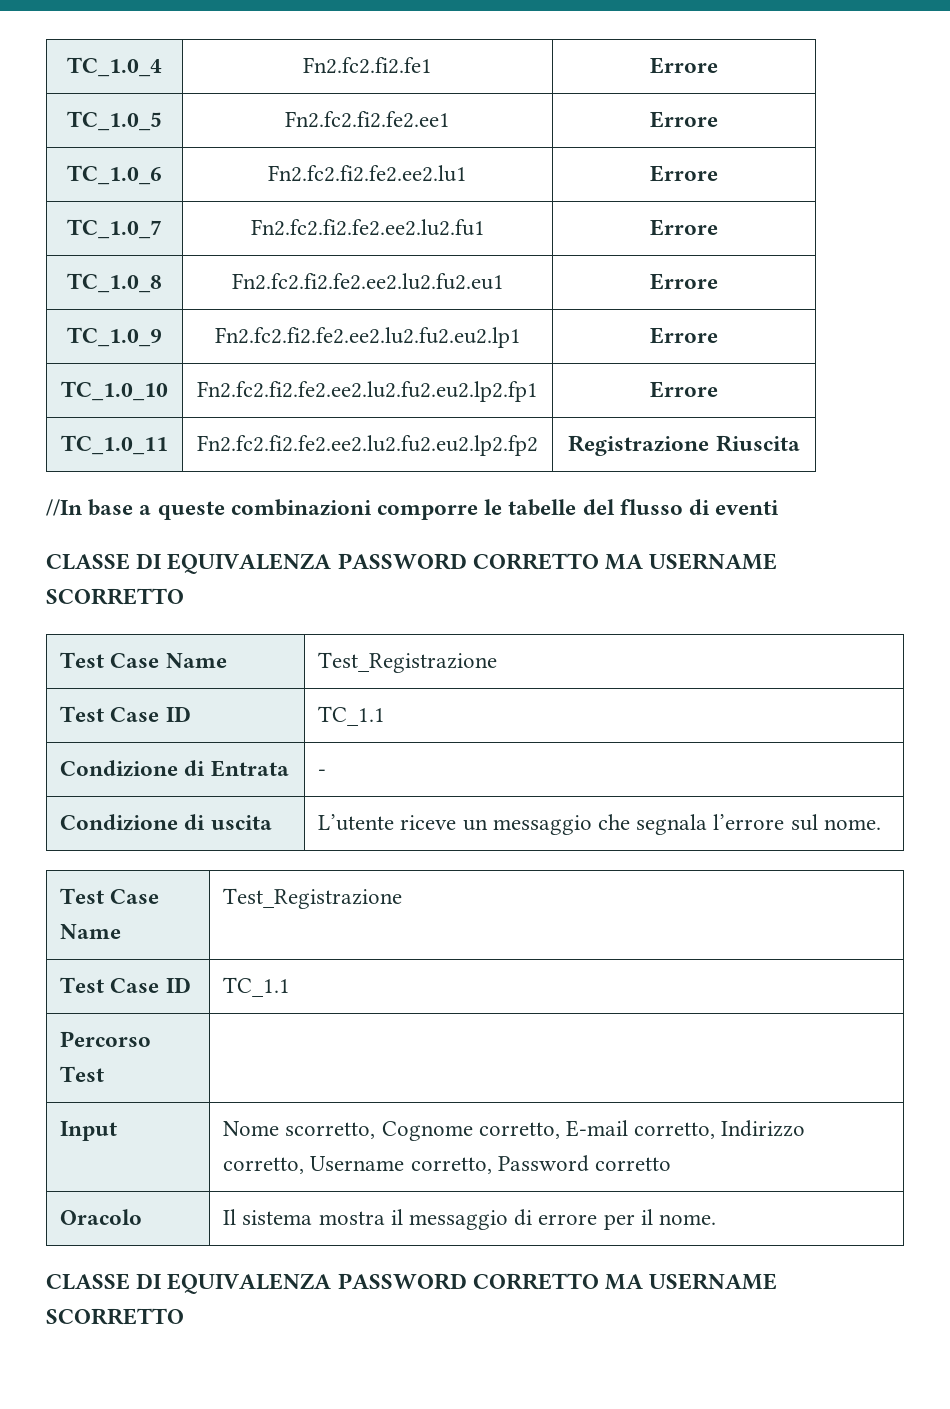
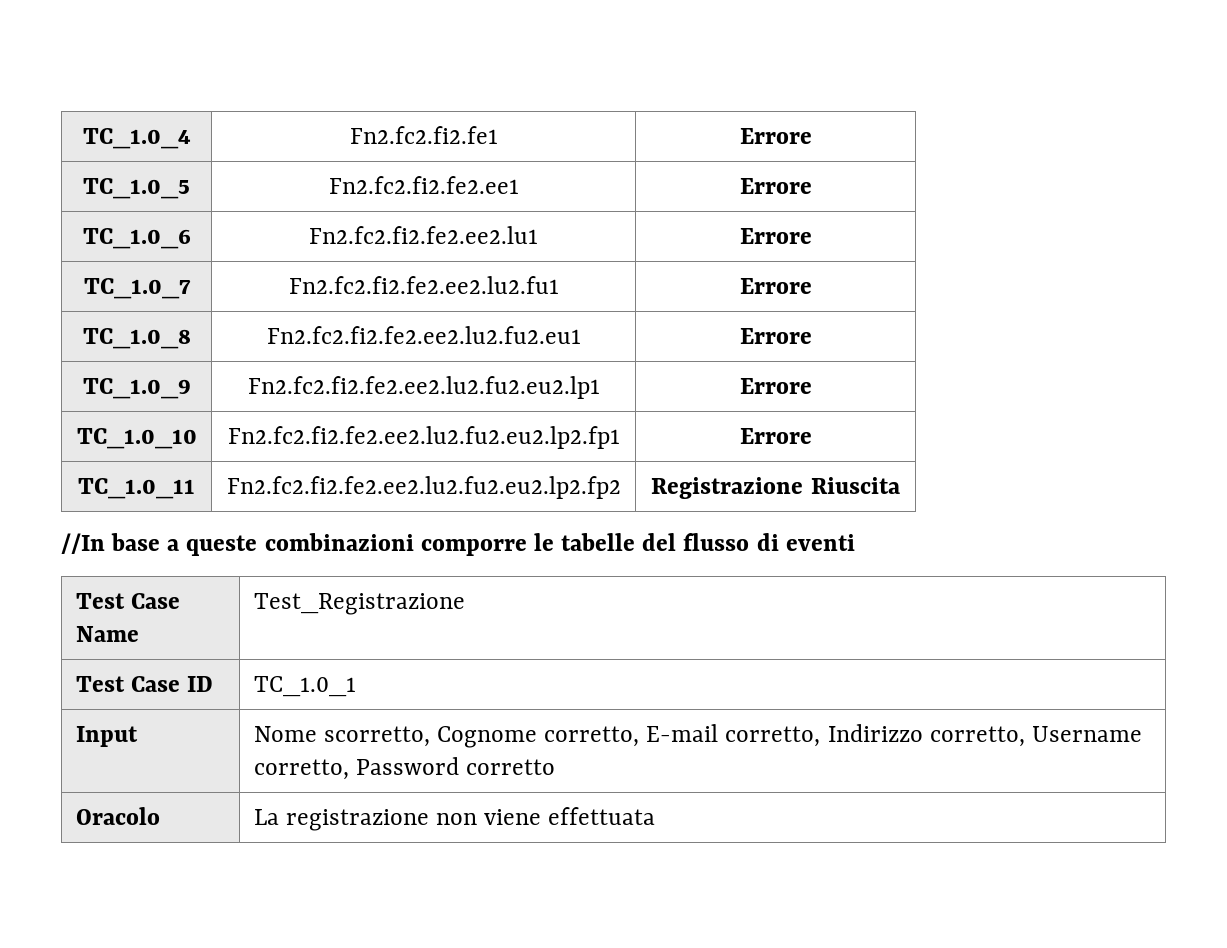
[46,553,778,574] [46,588,184,605] [60,652,227,668] [318,652,498,673] [60,706,191,722] [318,706,386,726] [60,760,289,777] [318,769,327,776] [60,814,272,831] [318,814,881,835] [60,888,160,904] [60,924,122,939] [223,888,403,909] [60,977,191,993] [223,977,291,997] [60,1031,152,1047] [60,1066,105,1082] // CLASSE DI EQUIVALENZA PASSWORD CORRETTO MA USERNAME SCORRETTO // Test Case Name | Test_Registrazione // Test Case ID | TC_1.1 // Condizione di Entrata | - // Condizione di uscita | L’utente riceve un messaggio che segnala l’errore sul nome. // Test Case Name | Test_Registrazione // Test Case ID | TC_1.1 // Percorso Test | -> [75,593,180,609] [75,626,139,642] [253,593,465,615] [75,676,213,692] [253,676,356,697] // Test Case Name | Test_Registrazione // Test Case ID | TC_1.0_1
[223,1209,717,1230] [46,1273,778,1294] [46,1308,184,1325] Il sistema mostra il messaggio di errore per il nome. // CLASSE DI EQUIVALENZA PASSWORD CORRETTO MA USERNAME SCORRETTO -> [253,807,656,831] La registrazione non viene effettuata

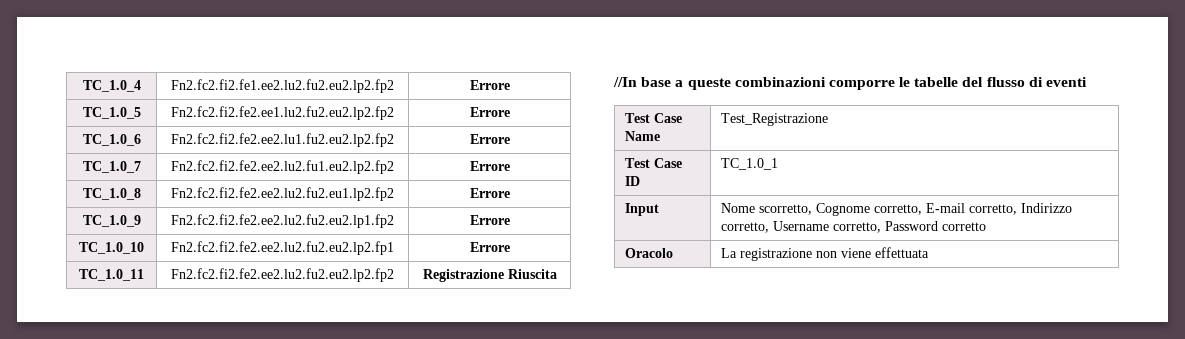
[349,126,498,144] Fn2.fc2.fi2.fe1 -> [171,79,394,93] Fn2.fc2.fi2.fe1.ee2.lu2.fu2.eu2.lp2.fp2
[328,176,519,194] Fn2.fc2.fi2.fe2.ee1 -> [171,106,394,120] Fn2.fc2.fi2.fe2.ee1.lu2.fu2.eu2.lp2.fp2
[309,226,538,244] Fn2.fc2.fi2.fe2.ee2.lu1 -> [171,133,394,147] Fn2.fc2.fi2.fe2.ee2.lu1.fu2.eu2.lp2.fp2
[288,276,559,294] Fn2.fc2.fi2.fe2.ee2.lu2.fu1 -> [171,160,394,174] Fn2.fc2.fi2.fe2.ee2.lu2.fu1.eu2.lp2.fp2
[266,326,581,344] Fn2.fc2.fi2.fe2.ee2.lu2.fu2.eu1 -> [171,187,394,201] Fn2.fc2.fi2.fe2.ee2.lu2.fu2.eu1.lp2.fp2
[247,376,600,399] Fn2.fc2.fi2.fe2.ee2.lu2.fu2.eu2.lp1 -> [171,214,394,228] Fn2.fc2.fi2.fe2.ee2.lu2.fu2.eu2.lp1.fp2

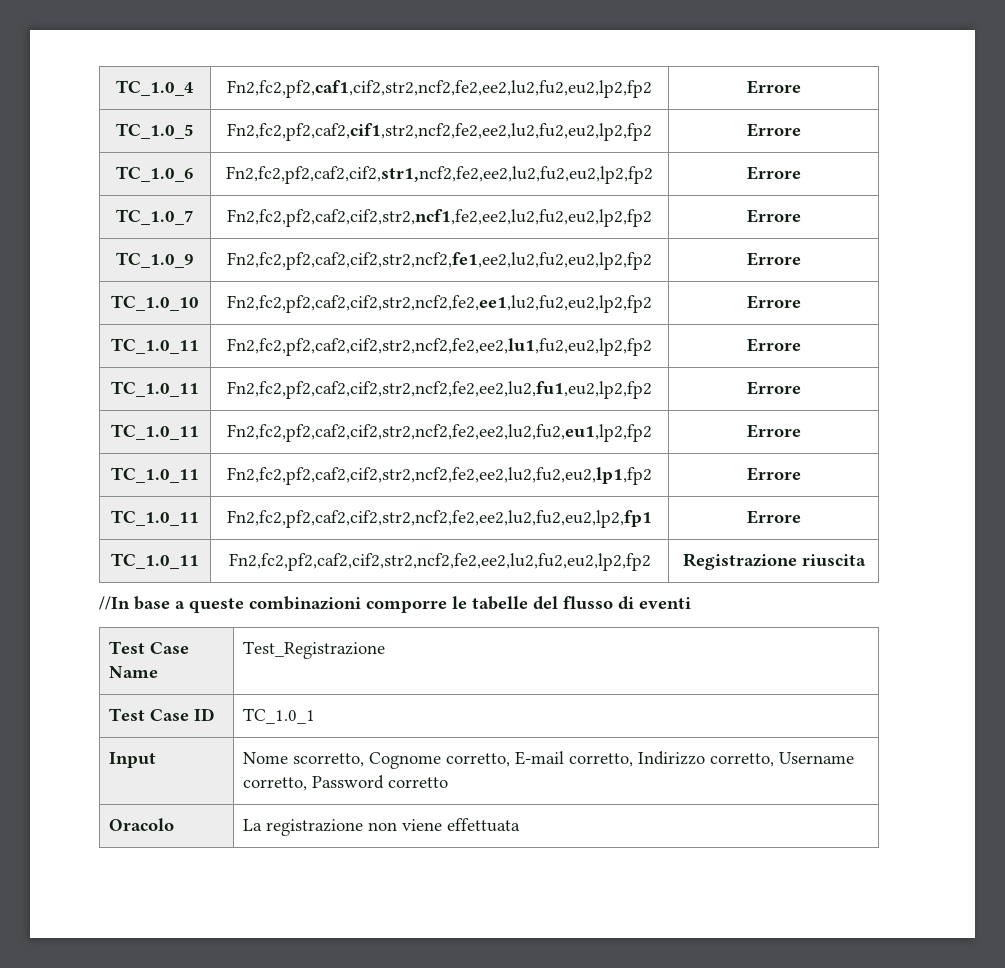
[171,79,394,93] Fn2.fc2.fi2.fe1.ee2.lu2.fu2.eu2.lp2.fp2 -> [227,80,652,98] Fn2,fc2,pf2,caf1,cif2,str2,ncf2,fe2,ee2,lu2,fu2,eu2,lp2,fp2
[171,106,394,120] Fn2.fc2.fi2.fe2.ee1.lu2.fu2.eu2.lp2.fp2 -> [227,123,652,141] Fn2,fc2,pf2,caf2,cif1,str2,ncf2,fe2,ee2,lu2,fu2,eu2,lp2,fp2
[171,133,394,147] Fn2.fc2.fi2.fe2.ee2.lu1.fu2.eu2.lp2.fp2 -> [226,166,653,184] Fn2,fc2,pf2,caf2,cif2,str1,ncf2,fe2,ee2,lu2,fu2,eu2,lp2,fp2
[171,160,394,174] [469,161,510,171] [82,188,141,200] [171,187,394,201] Fn2.fc2.fi2.fe2.ee2.lu2.fu1.eu2.lp2.fp2 | Errore // TC_1.0_8 | Fn2.fc2.fi2.fe2.ee2.lu2.fu2.eu1.lp2.fp2 -> [227,209,652,227] Fn2,fc2,pf2,caf2,cif2,str2,ncf1,fe2,ee2,lu2,fu2,eu2,lp2,fp2
[171,214,394,228] Fn2.fc2.fi2.fe2.ee2.lu2.fu2.eu2.lp1.fp2 -> [227,252,652,270] Fn2,fc2,pf2,caf2,cif2,str2,ncf2,fe1,ee2,lu2,fu2,eu2,lp2,fp2
[171,241,394,255] [469,242,510,252] [79,269,144,281] [171,268,394,282] Fn2.fc2.fi2.fe2.ee2.lu2.fu2.eu2.lp2.fp1 | Errore // TC_1.0_11 | Fn2.fc2.fi2.fe2.ee2.lu2.fu2.eu2.lp2.fp2 -> [227,295,652,313] [746,295,801,309] [111,338,199,354] [227,338,652,356] [746,338,801,352] [111,381,199,397] [227,381,652,399] [746,381,801,395] [111,424,199,440] [227,424,652,442] [746,424,801,438] [111,467,199,483] [227,467,652,485] [746,467,801,481] [111,510,199,526] [227,510,652,528] [746,510,801,524] [111,553,199,569] [228,553,651,571] Fn2,fc2,pf2,caf2,cif2,str2,ncf2,fe2,ee1,lu2,fu2,eu2,lp2,fp2 | Errore // TC_1.0_11 | Fn2,fc2,pf2,caf2,cif2,str2,ncf2,fe2,ee2,lu1,fu2,eu2,lp2,fp2 | Errore // TC_1.0_11 | Fn2,fc2,pf2,caf2,cif2,str2,ncf2,fe2,ee2,lu2,fu1,eu2,lp2,fp2 | Errore // TC_1.0_11 | Fn2,fc2,pf2,caf2,cif2,str2,ncf2,fe2,ee2,lu2,fu2,eu1,lp2,fp2 | Errore // TC_1.0_11 | Fn2,fc2,pf2,caf2,cif2,str2,ncf2,fe2,ee2,lu2,fu2,eu2,lp1,fp2 | Errore // TC_1.0_11 | Fn2,fc2,pf2,caf2,cif2,str2,ncf2,fe2,ee2,lu2,fu2,eu2,lp2,fp1 | Errore // TC_1.0_11 | Fn2,fc2,pf2,caf2,cif2,str2,ncf2,fe2,ee2,lu2,fu2,eu2,lp2,fp2
[507,269,557,279] Riuscita -> [801,554,866,567] riuscita

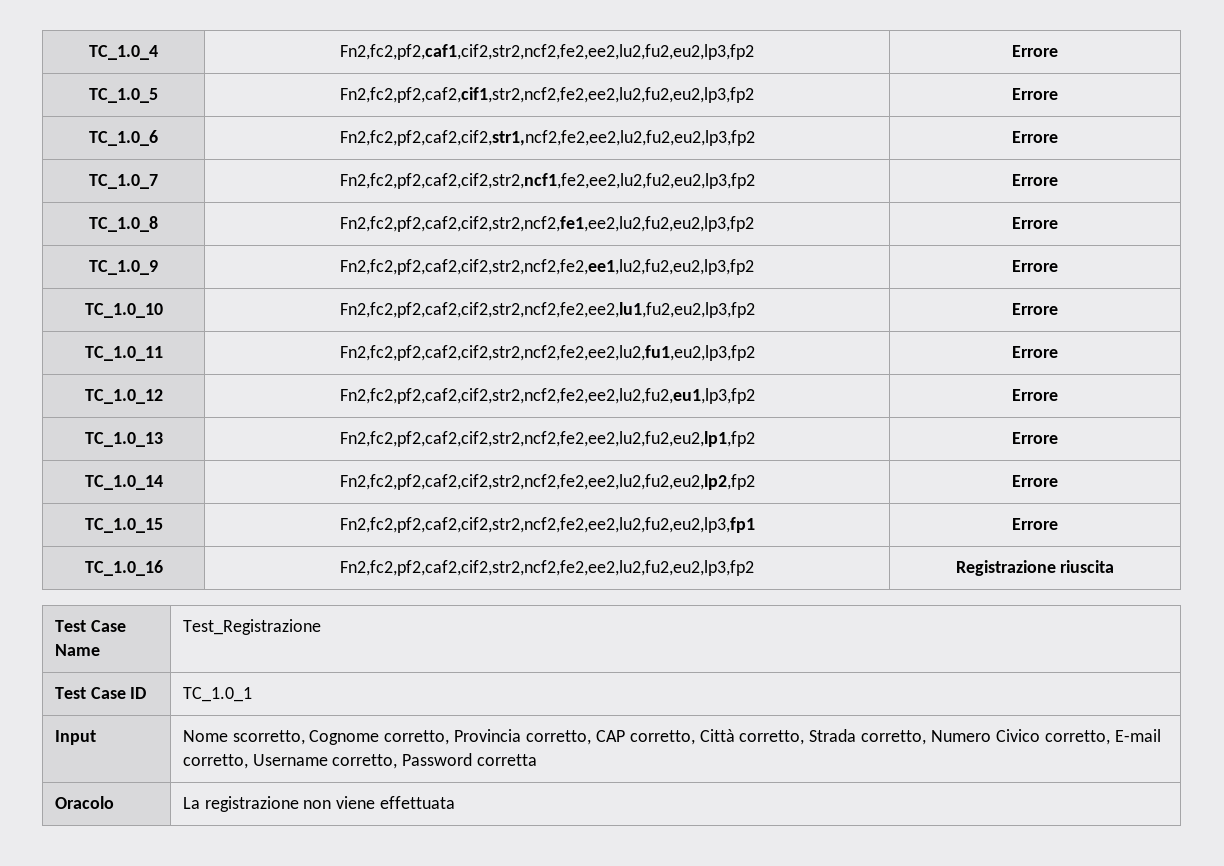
[227,80,652,98] Fn2,fc2,pf2,caf1,cif2,str2,ncf2,fe2,ee2,lu2,fu2,eu2,lp2,fp2 -> [340,44,754,60] Fn2,fc2,pf2,caf1,cif2,str2,ncf2,fe2,ee2,lu2,fu2,eu2,lp3,fp2
[227,123,652,141] Fn2,fc2,pf2,caf2,cif1,str2,ncf2,fe2,ee2,lu2,fu2,eu2,lp2,fp2 -> [340,87,754,103] Fn2,fc2,pf2,caf2,cif1,str2,ncf2,fe2,ee2,lu2,fu2,eu2,lp3,fp2
[226,166,653,184] Fn2,fc2,pf2,caf2,cif2,str1,ncf2,fe2,ee2,lu2,fu2,eu2,lp2,fp2 -> [339,130,755,146] Fn2,fc2,pf2,caf2,cif2,str1,ncf2,fe2,ee2,lu2,fu2,eu2,lp3,fp2
[227,209,652,227] Fn2,fc2,pf2,caf2,cif2,str2,ncf1,fe2,ee2,lu2,fu2,eu2,lp2,fp2 -> [339,173,755,189] [1012,174,1058,186] [89,216,158,232] [340,216,754,232] Fn2,fc2,pf2,caf2,cif2,str2,ncf1,fe2,ee2,lu2,fu2,eu2,lp3,fp2 | Errore // TC_1.0_8 | Fn2,fc2,pf2,caf2,cif2,str2,ncf2,fe1,ee2,lu2,fu2,eu2,lp3,fp2
[227,252,652,270] Fn2,fc2,pf2,caf2,cif2,str2,ncf2,fe1,ee2,lu2,fu2,eu2,lp2,fp2 -> [340,259,754,275] Fn2,fc2,pf2,caf2,cif2,str2,ncf2,fe2,ee1,lu2,fu2,eu2,lp3,fp2
[227,295,652,313] [746,295,801,309] [111,338,199,354] [227,338,652,356] [746,338,801,352] [111,381,199,397] [227,381,652,399] [746,381,801,395] [111,424,199,440] [227,424,652,442] [746,424,801,438] [111,467,199,483] Fn2,fc2,pf2,caf2,cif2,str2,ncf2,fe2,ee1,lu2,fu2,eu2,lp2,fp2 | Errore // TC_1.0_11 | Fn2,fc2,pf2,caf2,cif2,str2,ncf2,fe2,ee2,lu1,fu2,eu2,lp2,fp2 | Errore // TC_1.0_11 | Fn2,fc2,pf2,caf2,cif2,str2,ncf2,fe2,ee2,lu2,fu1,eu2,lp2,fp2 | Errore // TC_1.0_11 | Fn2,fc2,pf2,caf2,cif2,str2,ncf2,fe2,ee2,lu2,fu2,eu1,lp2,fp2 | Errore // TC_1.0_11 -> [339,302,755,318] [1012,303,1058,315] [84,346,163,361] [339,345,755,361] [1012,346,1058,358] [84,389,163,404] [339,388,755,404] [1012,389,1058,401] [84,432,163,447] Fn2,fc2,pf2,caf2,cif2,str2,ncf2,fe2,ee2,lu1,fu2,eu2,lp3,fp2 | Errore // TC_1.0_11 | Fn2,fc2,pf2,caf2,cif2,str2,ncf2,fe2,ee2,lu2,fu1,eu2,lp3,fp2 | Errore // TC_1.0_12 | Fn2,fc2,pf2,caf2,cif2,str2,ncf2,fe2,ee2,lu2,fu2,eu1,lp3,fp2 | Errore // TC_1.0_13
[111,510,199,526] [227,510,652,528] [746,510,801,524] [111,553,199,569] [228,553,651,571] [682,553,866,570] [99,596,691,613] TC_1.0_11 | Fn2,fc2,pf2,caf2,cif2,str2,ncf2,fe2,ee2,lu2,fu2,eu2,lp2,fp1 | Errore // TC_1.0_11 | Fn2,fc2,pf2,caf2,cif2,str2,ncf2,fe2,ee2,lu2,fu2,eu2,lp2,fp2 | Registrazione riuscita // //In base a queste combinazioni comporre le tabelle del flusso di eventi -> [84,475,163,490] [339,474,755,490] [1012,475,1058,487] [84,518,163,533] [339,517,755,533] [1012,518,1058,530] [84,560,163,576] [340,560,754,576] [955,560,1115,576] TC_1.0_14 | Fn2,fc2,pf2,caf2,cif2,str2,ncf2,fe2,ee2,lu2,fu2,eu2,lp2,fp2 | Errore // TC_1.0_15 | Fn2,fc2,pf2,caf2,cif2,str2,ncf2,fe2,ee2,lu2,fu2,eu2,lp3,fp1 | Errore // TC_1.0_16 | Fn2,fc2,pf2,caf2,cif2,str2,ncf2,fe2,ee2,lu2,fu2,eu2,lp3,fp2 | Registrazione riuscita
[514,751,705,767] E-mail corretto, Indirizzo -> [454,729,1161,745] Provincia corretto, CAP corretto, Città corretto, Strada corretto, Numero Civico corretto, E-mail
[387,777,448,788] corretto -> [477,754,538,766] corretta

